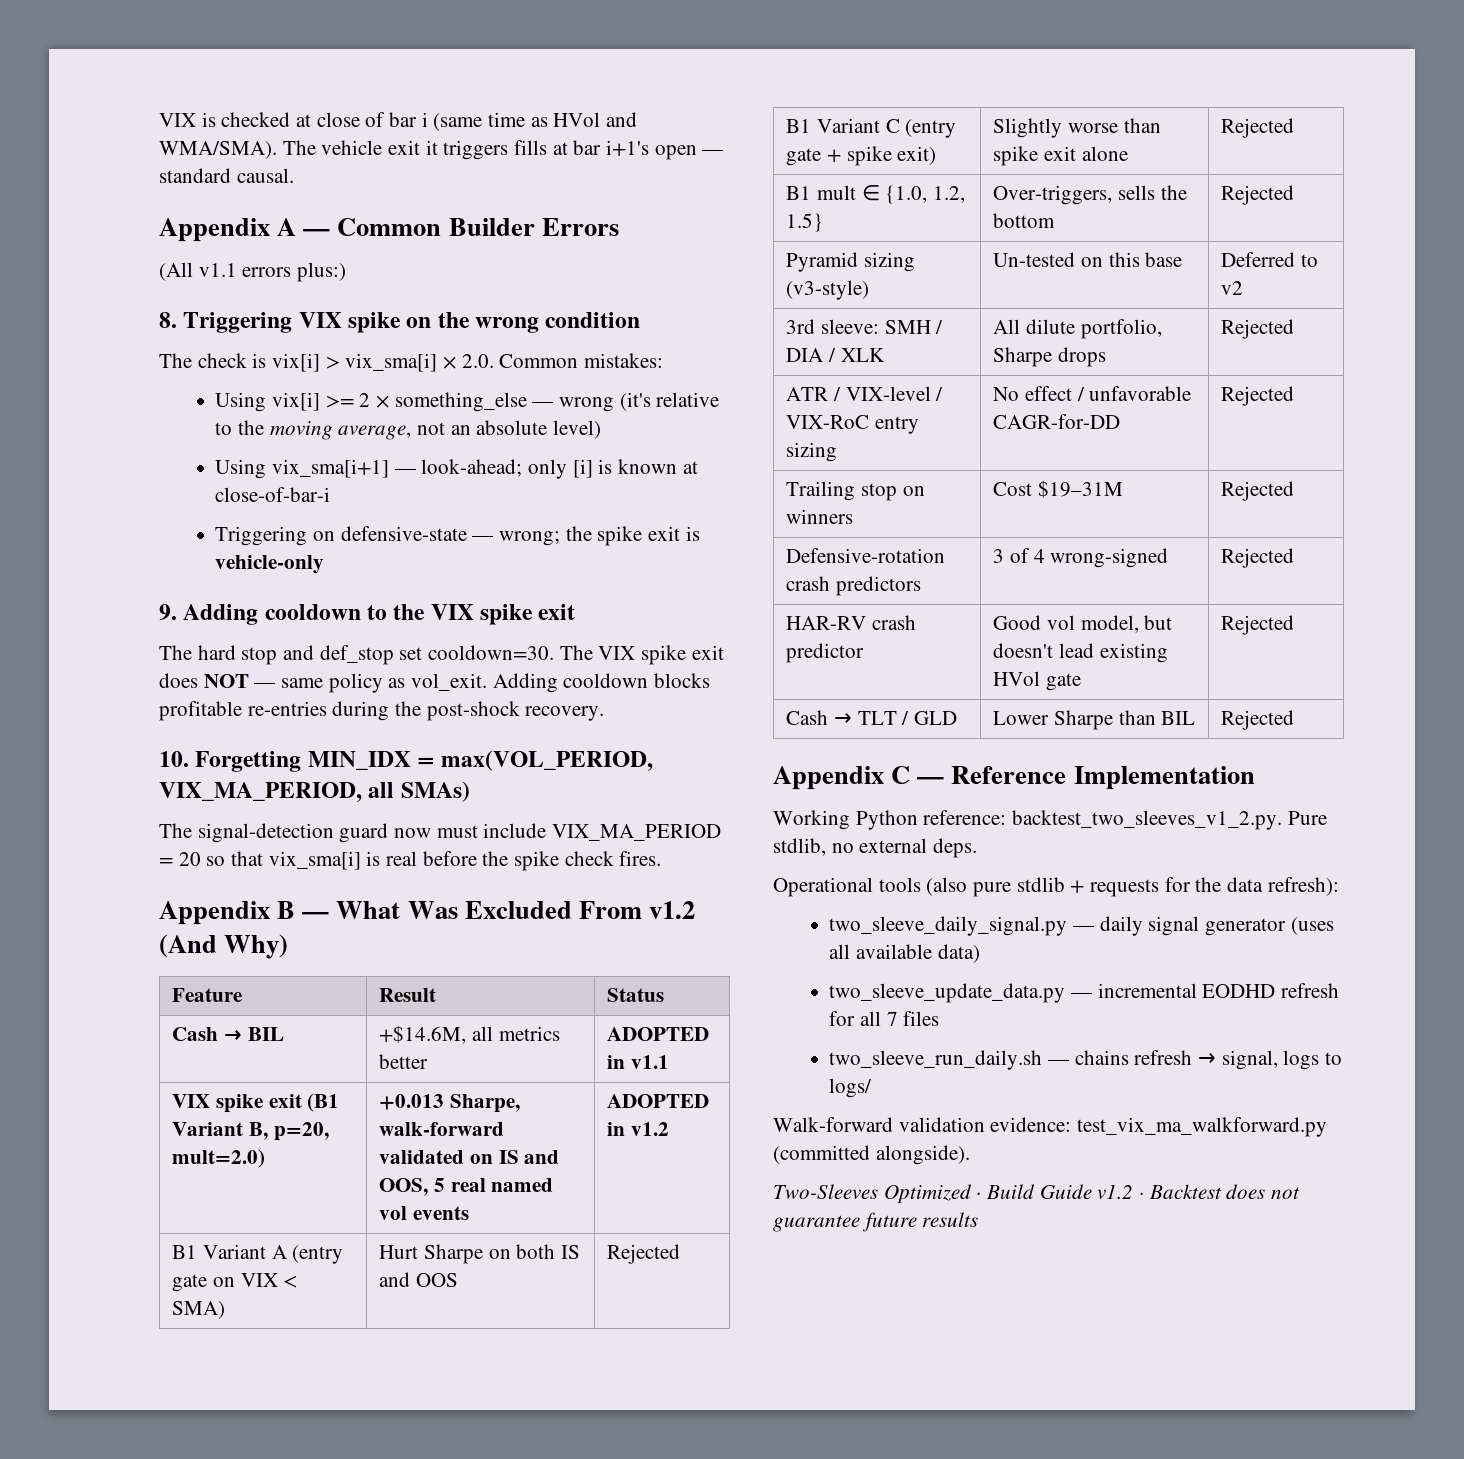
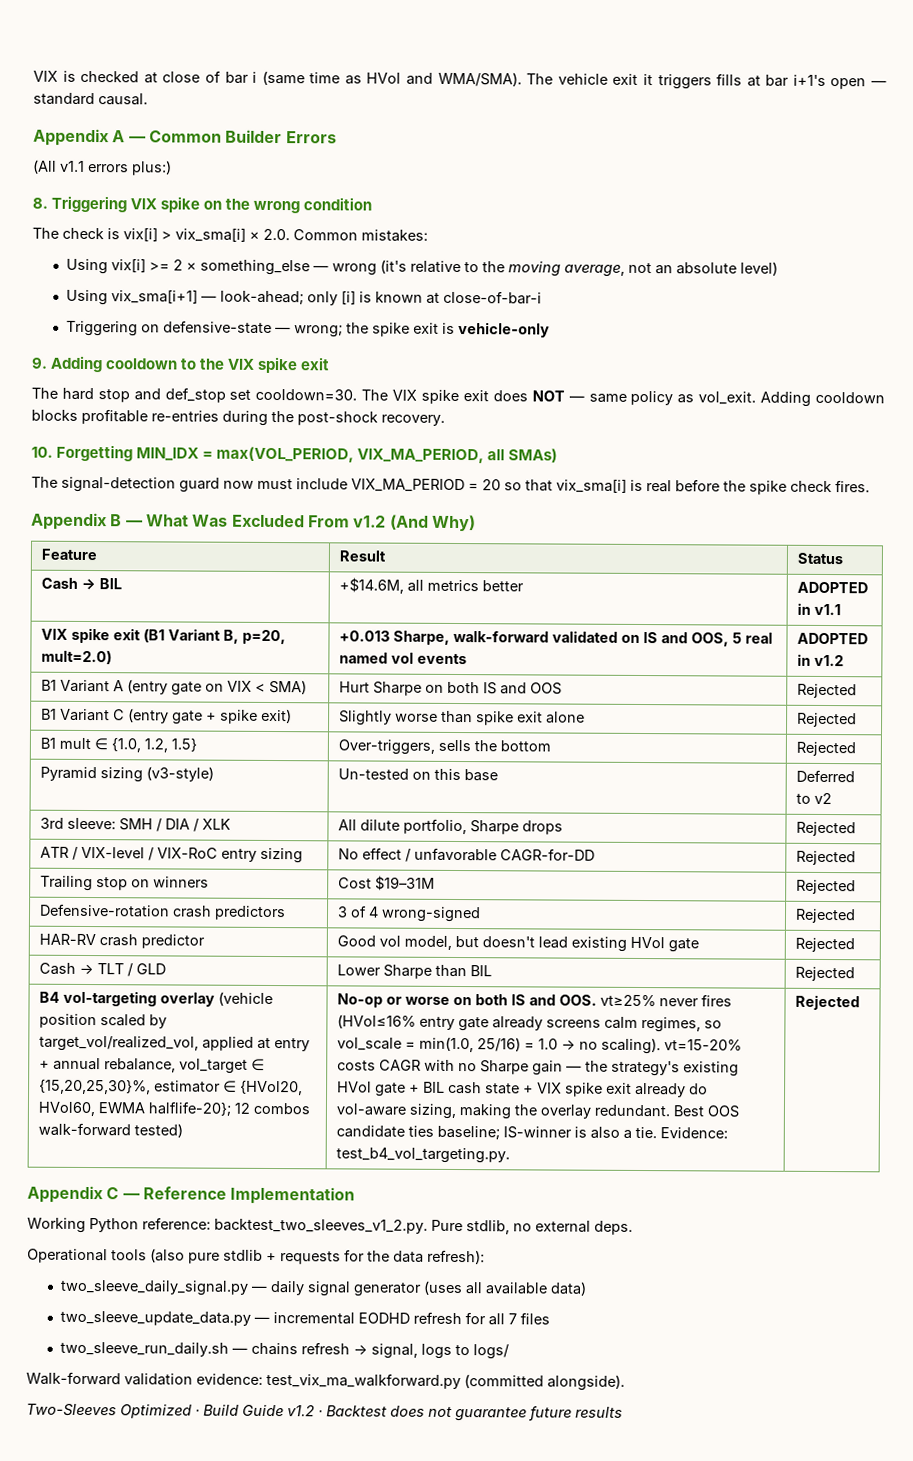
(1295, 720) none -> [38,990,273,1007] [38,1013,167,1029] [38,1035,310,1052] [38,1057,265,1074] [38,1078,303,1096] [37,1101,310,1117] [37,1122,183,1138] [336,993,732,1008] [336,1014,722,1033] [336,1036,742,1055] [336,1059,739,1077] [336,1081,708,1098] [335,1103,739,1120] [335,1125,728,1141] [335,1147,510,1164] [794,994,860,1011] // B4 vol-targeting overlay (vehicle position scaled by target_vol/realized_vol, applied at entry + annual rebalance, vol_target ∈ {15,20,25,30}%, estimator ∈ {HVol20, HVol60, EWMA halflife-20}; 12 combos walk-forward tested) | No-op or worse on both IS and OOS. vt≥25% never fires (HVol≤16% entry gate already screens calm regimes, so vol_scale = min(1.0, 25/16) = 1.0 → no scaling). vt=15-20% costs CAGR with no Sharpe gain — the strategy's existing HVol gate + BIL cash state + VIX spike exit already do vol-aware sizing, making the overlay redundant. Best OOS candidate ties baseline; IS-winner is also a tie. Evidence: test_b4_vol_targeting.py. | Rejected

